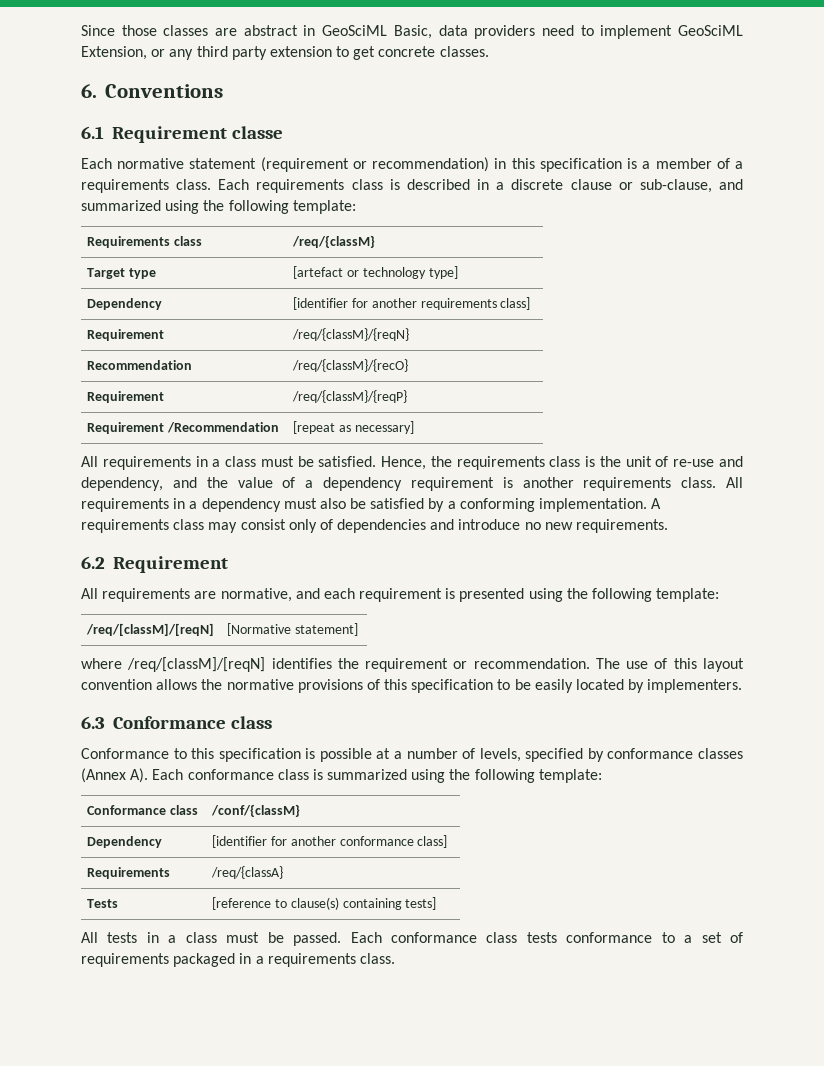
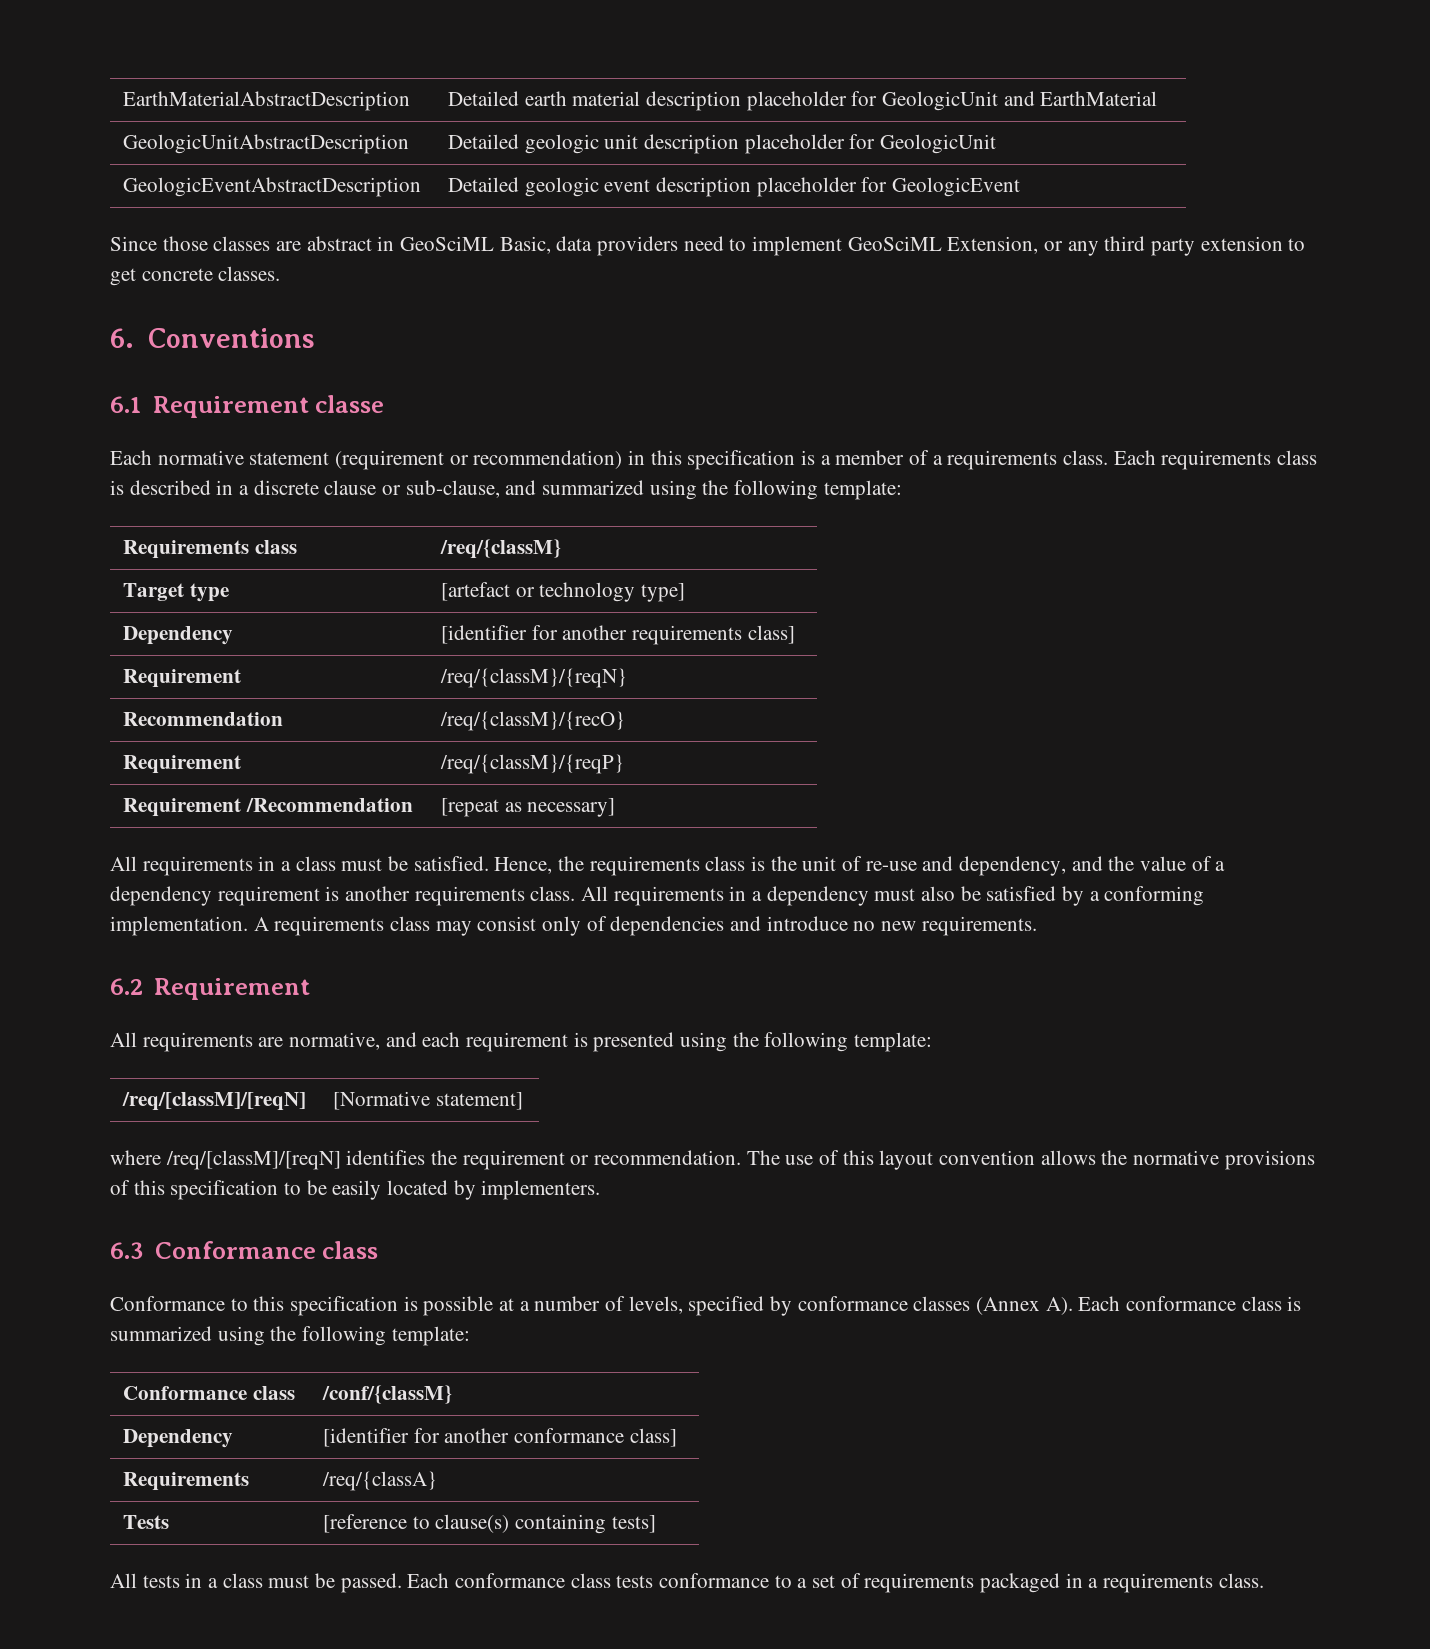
(81, 30) none -> [123,91,411,111] [448,91,1158,111] [123,134,410,154] [448,134,997,154] [123,177,422,197] [448,177,1021,197] EarthMaterialAbstractDescription | Detailed earth material description placeholder for GeologicUnit and EarthMaterial // GeologicUnitAbstractDescription | Detailed geologic unit description placeholder for GeologicUnit // GeologicEventAbstractDescription | Detailed geologic event description placeholder for GeologicEvent //

